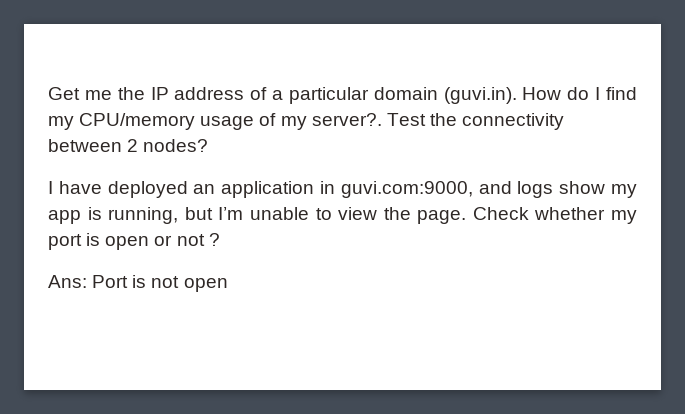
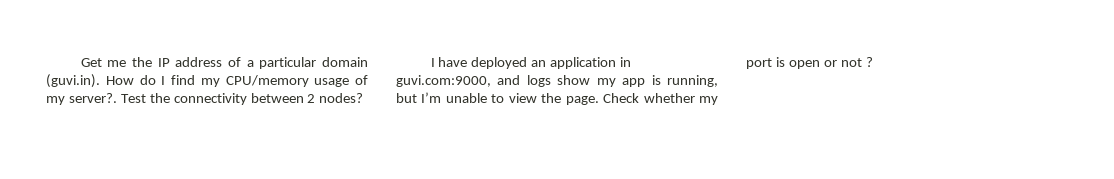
[48,275,228,292] // Ans: Port is not open -> (873, 62) none

